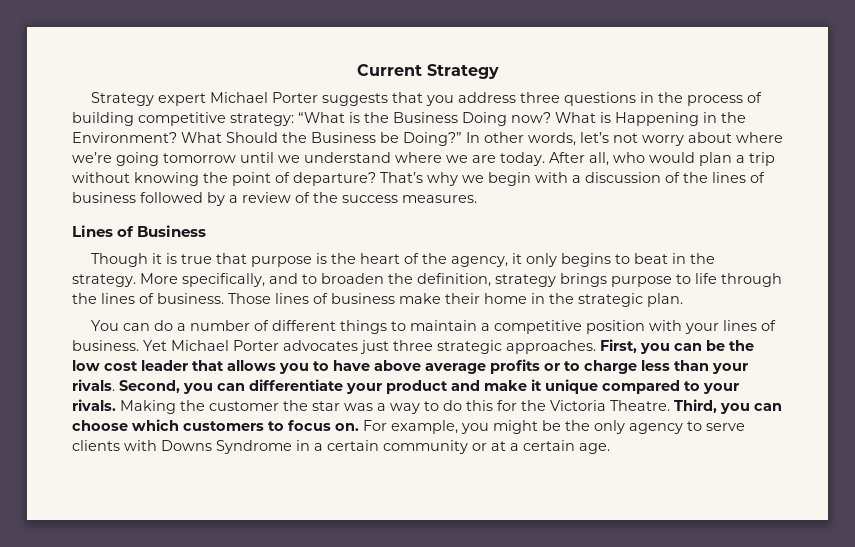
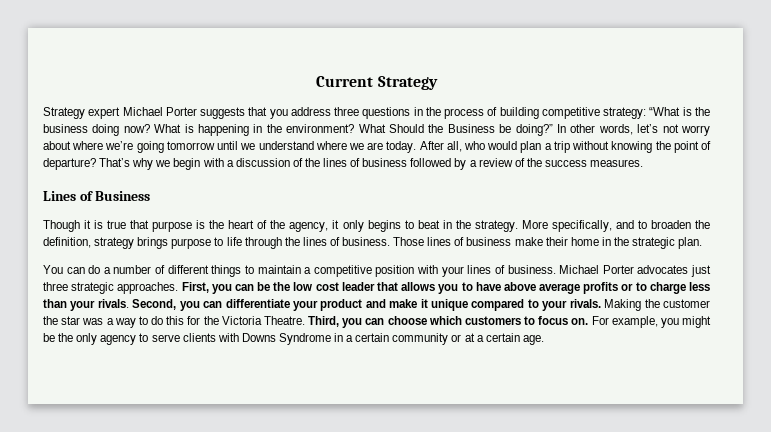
[393,112,507,126] Business Doing -> [43,124,120,136] business doing
[615,112,746,126] [72,132,177,143] Happening in the Environment? -> [198,124,355,136] happening in the environment?
[403,132,462,146] Doing?” -> [515,124,553,136] doing?”
[143,340,167,351] Yet -> (556, 269) none

